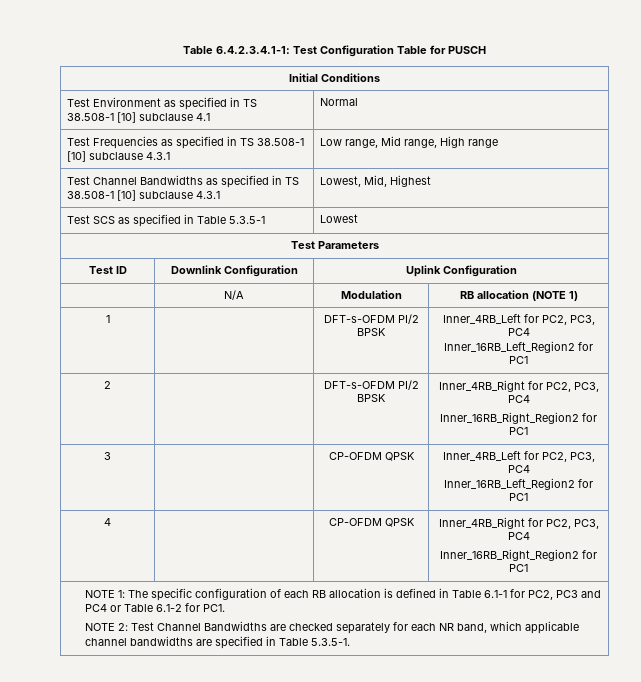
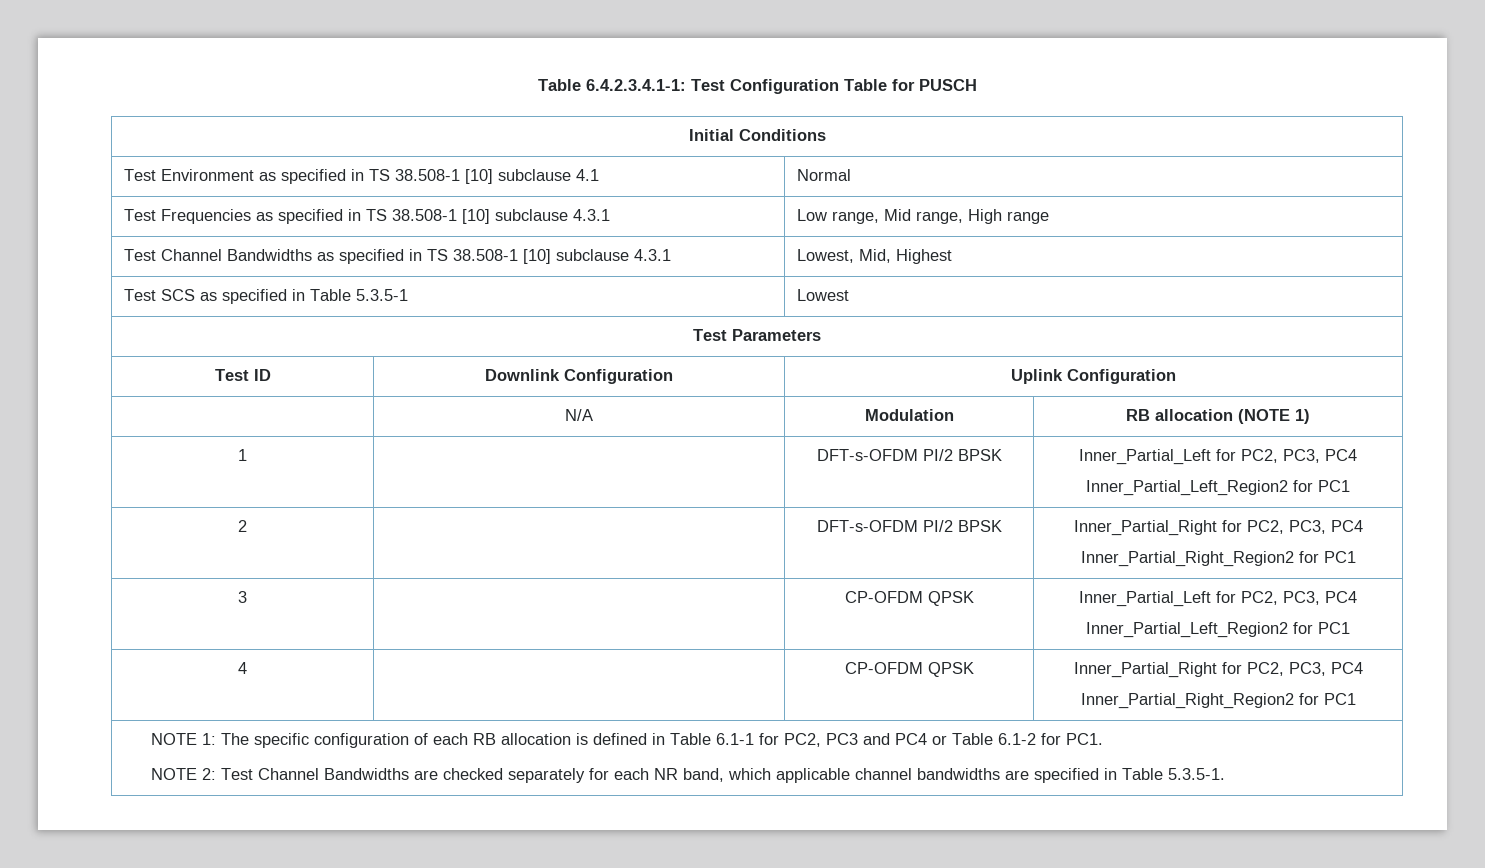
[442,314,595,325] [507,328,530,336] [444,341,575,353] Inner_4RB_Left for PC2, PC3, PC4 // Inner_16RB_Left_Region2 -> [1079,449,1357,465] [1086,480,1288,496] Inner_Partial_Left for PC2, PC3, PC4 // Inner_Partial_Left_Region2
[438,380,599,392] [507,395,530,403] [440,412,579,424] Inner_4RB_Right for PC2, PC3, PC4 // Inner_16RB_Right_Region2 -> [1073,520,1363,536] [1080,551,1294,567] Inner_Partial_Right for PC2, PC3, PC4 // Inner_Partial_Right_Region2
[442,451,595,462] [507,465,530,473] [444,478,575,490] Inner_4RB_Left for PC2, PC3, PC4 // Inner_16RB_Left_Region2 -> [1079,591,1357,607] [1086,622,1288,638] Inner_Partial_Left for PC2, PC3, PC4 // Inner_Partial_Left_Region2
[438,517,599,529] [507,532,530,540] [440,549,579,561] Inner_4RB_Right for PC2, PC3, PC4 // Inner_16RB_Right_Region2 -> [1073,662,1363,678] [1080,693,1294,709] Inner_Partial_Right for PC2, PC3, PC4 // Inner_Partial_Right_Region2

